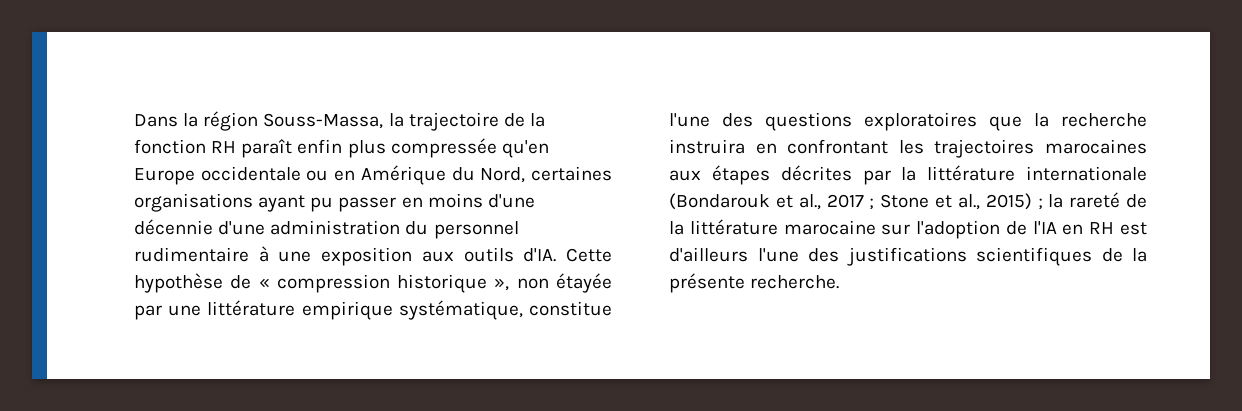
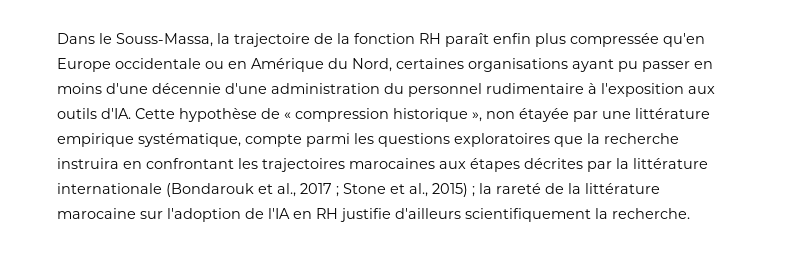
[183,111,259,131] la région -> [99,33,112,44] le
[278,247,413,266] une exposition -> [601,83,684,97] l'exposition
[529,301,612,316] [669,113,753,127] constitue l'une des -> [245,133,374,147] compte parmi les
[1120,222,1147,235] [669,247,1147,266] [669,273,745,293] est d'ailleurs l'une des justifications scientifiques de la présente -> [340,208,608,222] justifie d'ailleurs scientifiquement la

